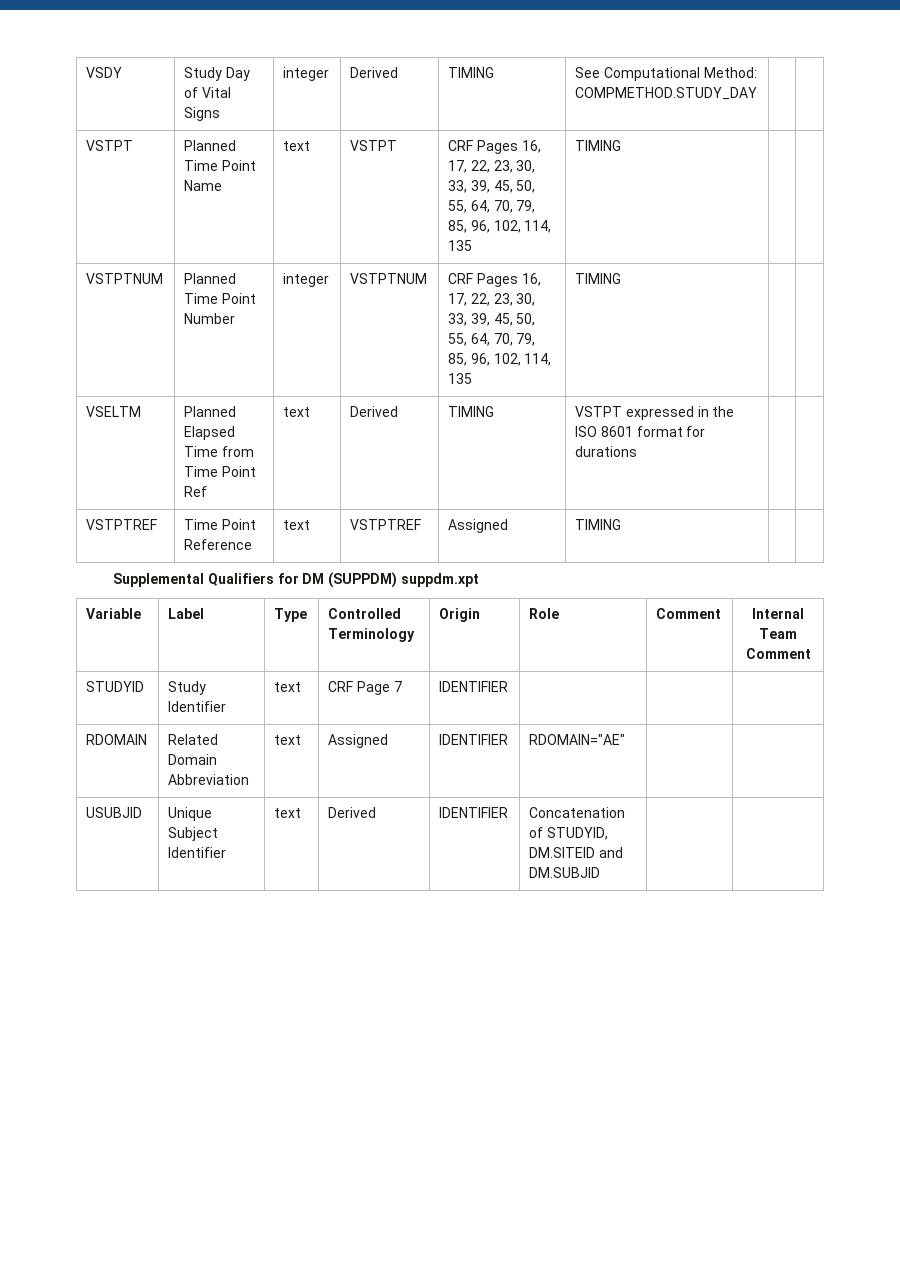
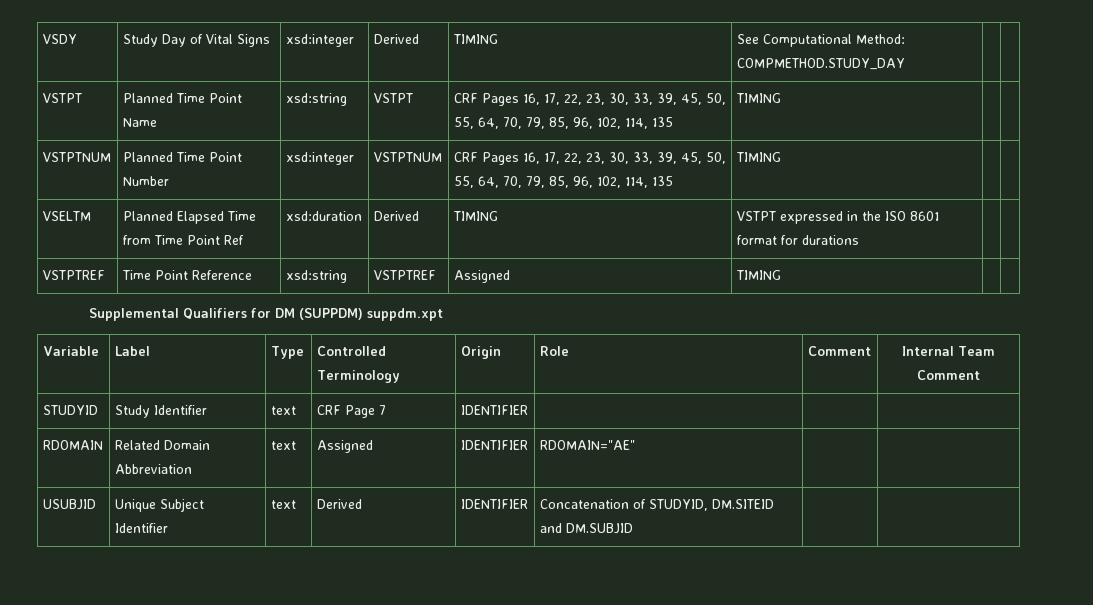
[283,67,330,81] integer -> [285,34,354,47] xsd:integer
[283,141,311,151] text -> [285,93,347,106] xsd:string
[283,273,330,287] integer -> [285,152,354,165] xsd:integer
[283,407,311,417] text -> [285,211,362,221] xsd:duration
[283,520,311,530] text -> [285,270,347,283] xsd:string

